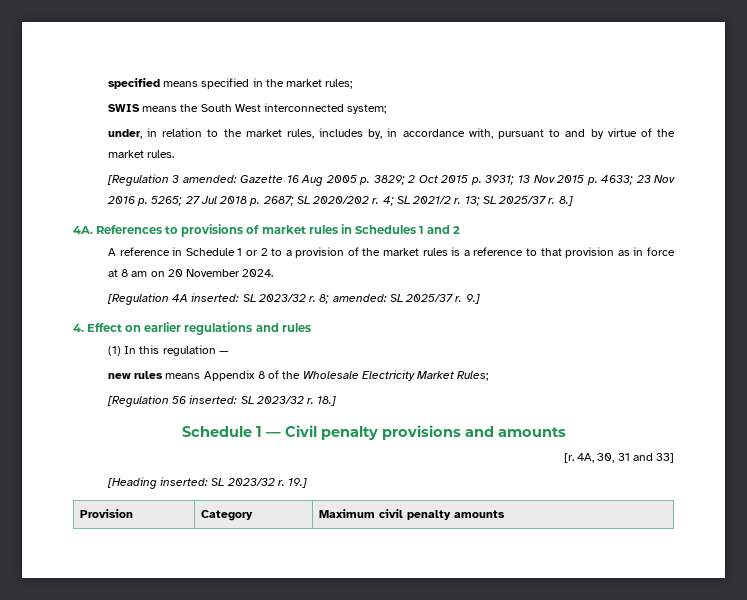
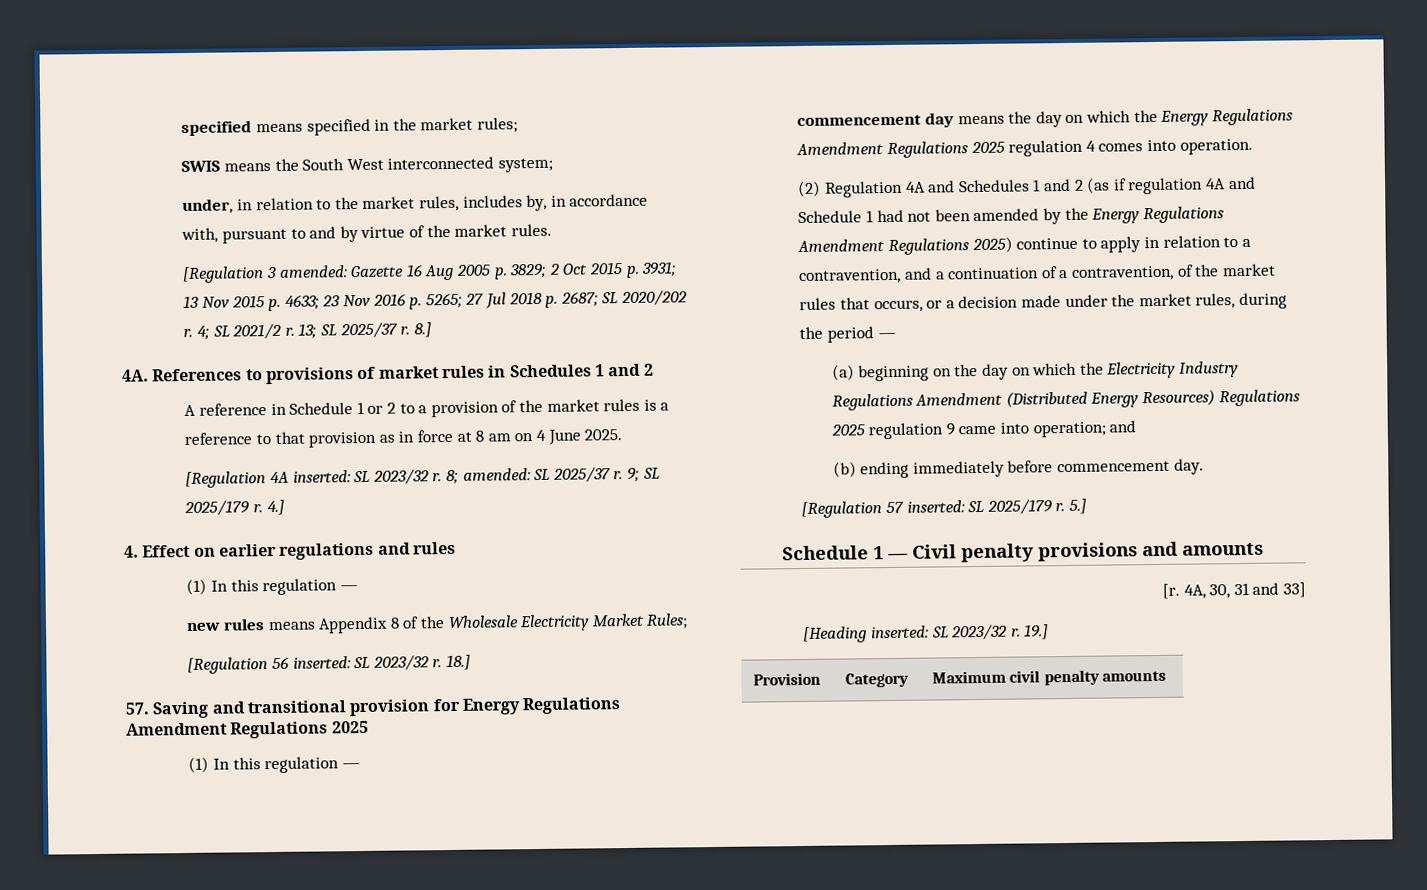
[167,269,274,277] 20 November 2024. -> [535,429,623,445] 4 June 2025.
[465,294,480,304] 9.] -> [626,467,660,482] [184,499,285,517] 9; SL 2025/179 r. 4.]
(337, 401) none -> [125,697,622,719] [126,720,369,739] [188,756,360,774] [797,108,1293,128] [796,138,1253,159] [798,176,1256,198] [798,206,1224,225] [797,235,1251,255] [799,263,1276,285] [799,292,1287,313] [799,326,896,343] [831,361,1239,382] [831,389,1300,411] [830,420,1137,440] [832,458,1204,479] [801,498,1087,519] // 57. Saving and transitional provision for Energy Regulations Amendment Regulations 2025 // (1) In this regulation — // commencement day means the day on which the Energy Regulations Amendment Regulations 2025 regulation 4 comes into operation. // (2) Regulation 4A and Schedules 1 and 2 (as if regulation 4A and Schedule 1 had not been amended by the Energy Regulations Amendment Regulations 2025) continue to apply in relation to a contravention, and a continuation of a contravention, of the market rules that occurs, or a decision made under the market rules, during the period — // (a) beginning on the day on which the Electricity Industry Regulations Amendment (Distributed Energy Resources) Regulations 2025 regulation 9 came into operation; and // (b) ending immediately before commencement day. // [Regulation 57 inserted: SL 2025/179 r. 5.]

